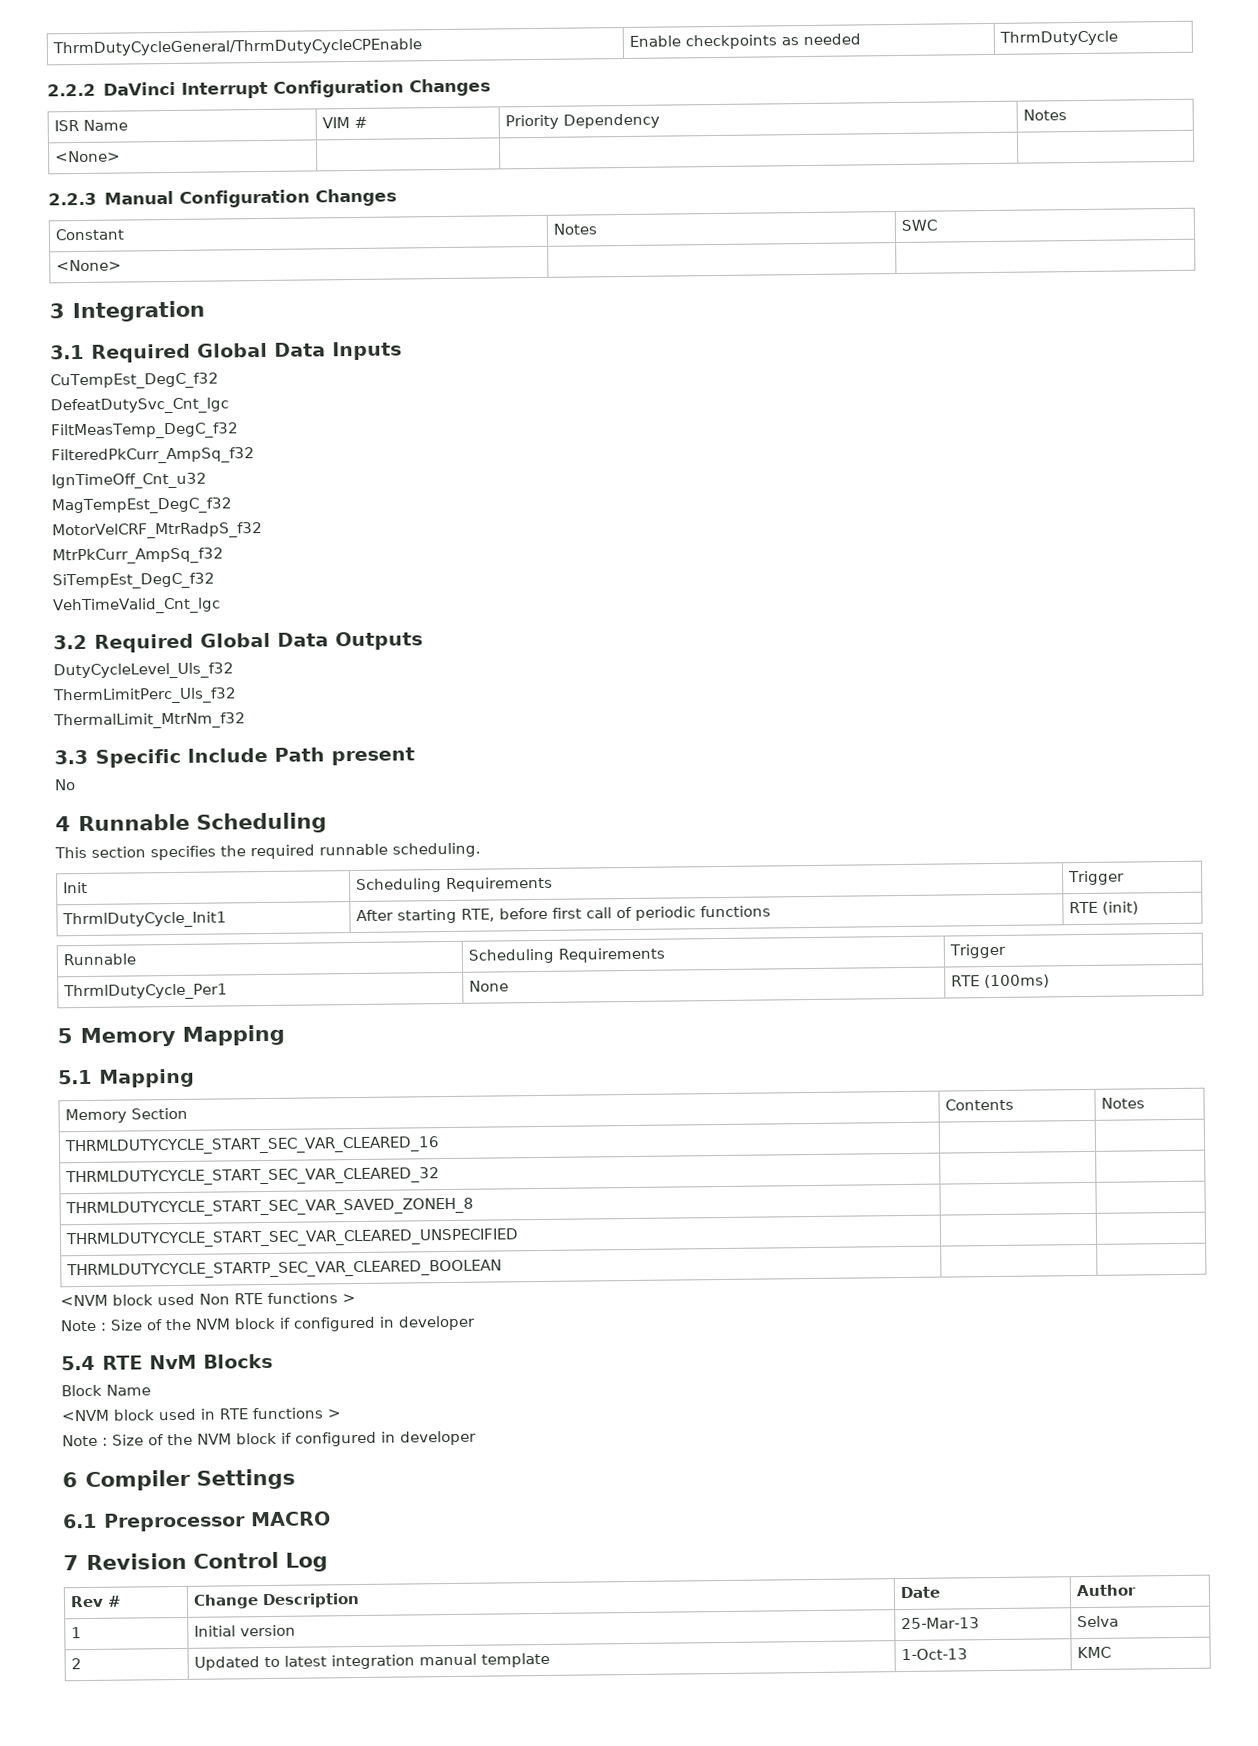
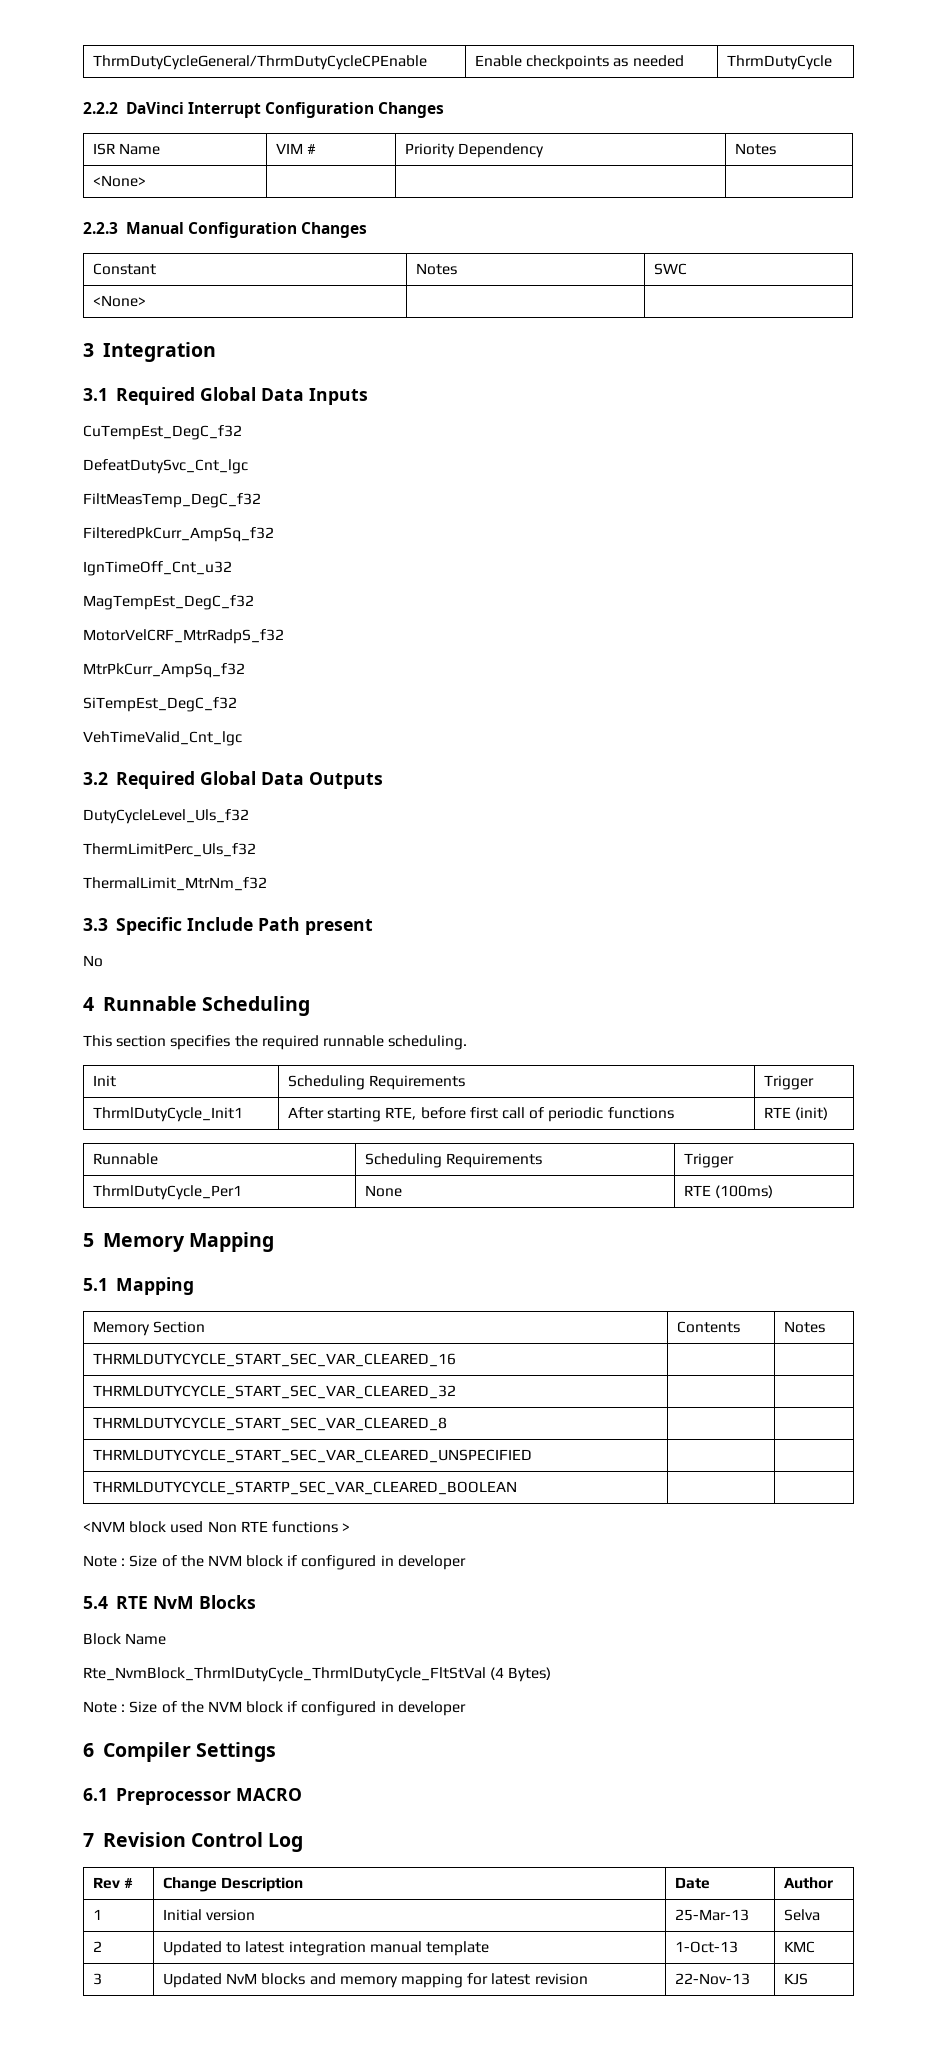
[64,1197,474,1218] THRMLDUTYCYCLE_START_SEC_VAR_SAVED_ZONEH_8 -> [93,1417,448,1431] THRMLDUTYCYCLE_START_SEC_VAR_CLEARED_8
[61,1407,341,1422] <NVM block used in RTE functions > -> [83,1667,552,1682] Rte_NvmBlock_ThrmlDutyCycle_ThrmlDutyCycle_FltStVal (4 Bytes)
(1111, 1652) none -> [93,1973,103,1985] [163,1973,588,1988] [675,1973,751,1985] [784,1973,809,1985] // 3 | Updated NvM blocks and memory mapping for latest revision | 22-Nov-13 | KJS

